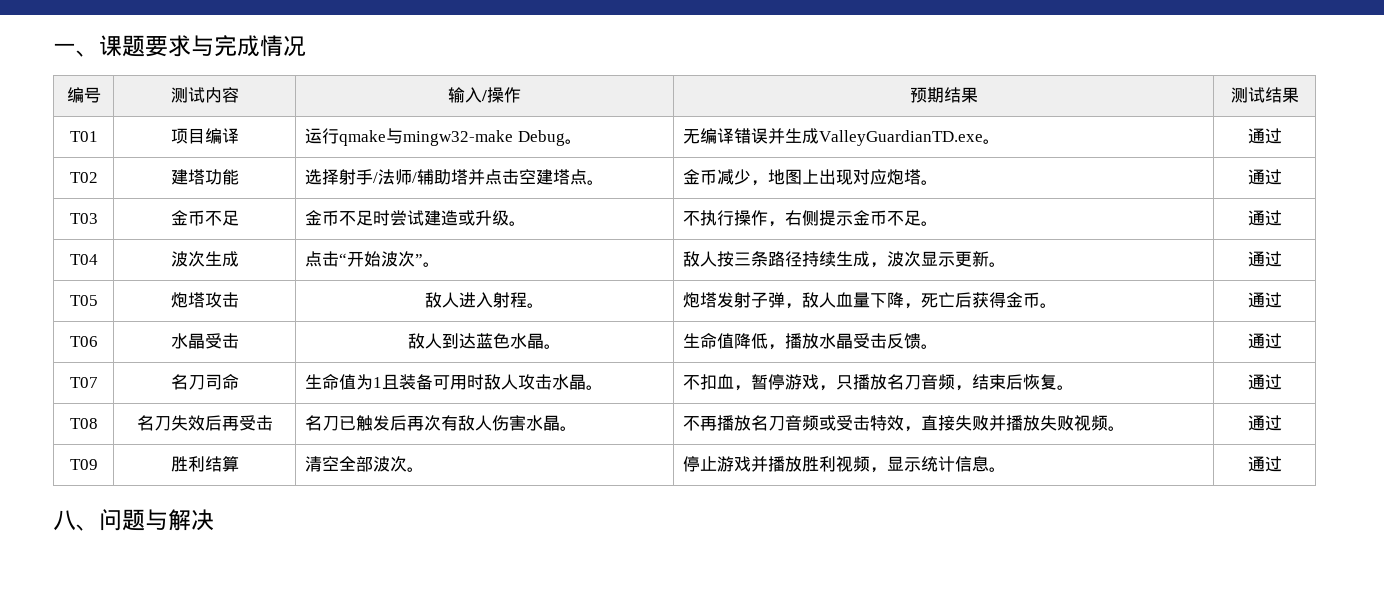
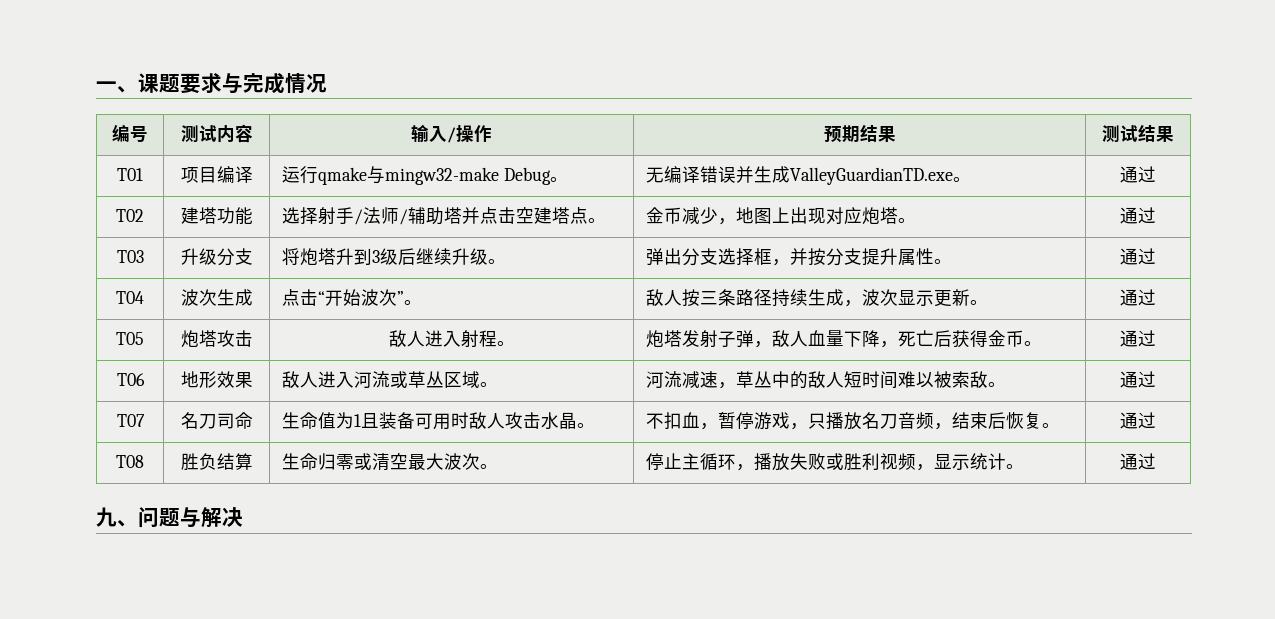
[170,210,239,226] [305,210,527,226] [683,210,922,227] 金币不足 | 金币不足时尝试建造或升级。 | 不执行操作，右侧提示金币不足 -> [180,248,253,266] [282,248,507,266] [646,248,935,266] 升级分支 | 将炮塔升到3级后继续升级。 | 弹出分支选择框，并按分支提升属性
[170,333,239,349] [408,333,561,349] [683,333,922,350] 水晶受击 | 敌人到达蓝色水晶。 | 生命值降低，播放水晶受击反馈 -> [180,371,253,388] [282,371,499,388] [646,371,989,389] 地形效果 | 敌人进入河流或草丛区域。 | 河流减速，草丛中的敌人短时间难以被索敌
[136,415,273,431] [305,415,578,431] [683,415,1126,432] [1247,415,1282,431] [69,459,98,470] [170,456,205,472] | 名刀失效后再受击 | 名刀已触发后再次有敌人伤害水晶。 | 不再播放名刀音频或受击特效，直接失败并播放失败视频。 | 通过 // T09 | 胜利 -> [180,453,217,470] | 胜负
[305,456,425,472] [683,456,803,472] 清空全部波次。 | 停止游戏并播放 -> [282,453,499,471] [646,453,845,471] 生命归零或清空最大波次。 | 停止主循环，播放失败或
[955,456,1007,472] [1247,456,1282,472] [53,510,76,531] 信息。 | 通过 // 八 -> [1006,464,1025,469] [1120,453,1156,470] [96,507,117,527] 。 | 通过 // 九

